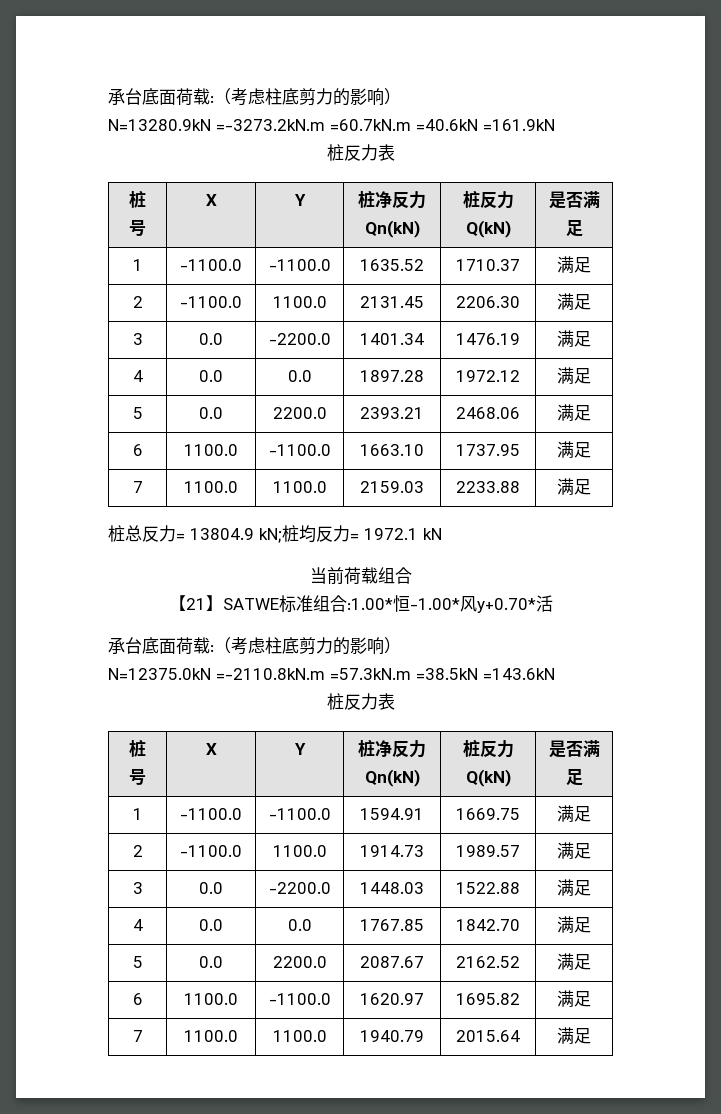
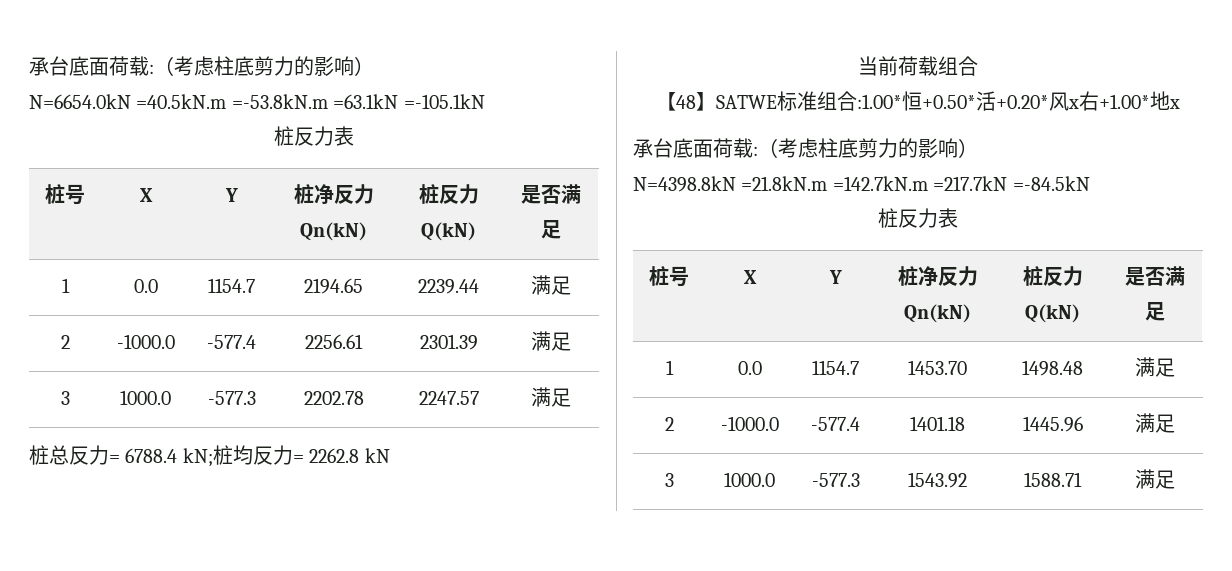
[108,119,555,131] N=13280.9kN =-3273.2kN.m =60.7kN.m =40.6kN =161.9kN -> [29,94,485,109] N=6654.0kN =40.5kN.m =-53.8kN.m =63.1kN =-105.1kN
[180,259,242,271] [268,259,331,271] [360,259,424,271] [456,259,520,271] [557,256,591,273] [132,296,143,308] [180,296,242,308] [272,296,327,308] [360,296,424,308] [456,296,520,308] [557,293,591,310] [132,333,143,345] [199,333,223,345] [268,333,331,345] [360,333,424,345] [456,333,520,345] [557,330,591,347] [132,370,143,382] [199,370,223,382] [287,370,312,382] [360,370,424,382] [456,370,520,382] [557,367,591,384] [132,407,143,419] [199,407,223,419] [272,407,327,419] [360,407,424,419] [456,407,520,419] [557,404,591,421] [132,444,143,456] [184,444,238,456] [268,444,331,456] [360,444,424,456] [456,444,520,456] [557,441,591,458] [132,481,143,493] [184,481,238,493] [272,481,327,493] [360,481,424,493] [456,481,520,493] -1100.0 | -1100.0 | 1635.52 | 1710.37 | 满足 // 2 | -1100.0 | 1100.0 | 2131.45 | 2206.30 | 满足 // 3 | 0.0 | -2200.0 | 1401.34 | 1476.19 | 满足 // 4 | 0.0 | 0.0 | 1897.28 | 1972.12 | 满足 // 5 | 0.0 | 2200.0 | 2393.21 | 2468.06 | 满足 // 6 | 1100.0 | -1100.0 | 1663.10 | 1737.95 | 满足 // 7 | 1100.0 | 1100.0 | 2159.03 | 2233.88 -> [133,279,158,293] [208,278,255,293] [304,278,363,294] [418,279,479,294] [530,275,571,295] [60,335,70,349] [116,334,175,349] [207,335,256,349] [305,334,363,349] [419,334,478,350] [530,331,571,351] [60,391,70,405] [120,390,171,405] [207,391,256,405] [303,391,364,405] [418,391,479,405] 0.0 | 1154.7 | 2194.65 | 2239.44 | 满足 // 2 | -1000.0 | -577.4 | 2256.61 | 2301.39 | 满足 // 3 | 1000.0 | -577.3 | 2202.78 | 2247.57
[190,528,254,540] 13804.9 -> [125,448,178,463] 6788.4
[364,528,418,540] 1972.1 -> [309,448,360,463] 2262.8
[185,598,206,610] 21 -> [676,95,696,109] 48
[409,595,553,613] -1.00*风y+0.70*活 -> [922,91,1180,111] +0.50*活+0.20*风x右+1.00*地x
[108,668,555,680] N=12375.0kN =-2110.8kN.m =57.3kN.m =38.5kN =143.6kN -> [633,176,1090,192] N=4398.8kN =21.8kN.m =142.7kN.m =217.7kN =-84.5kN
[180,808,242,820] [268,808,331,820] [360,808,424,820] [456,808,520,820] [557,805,591,822] [132,845,143,857] [180,845,242,857] [272,845,327,857] [360,845,424,857] [456,845,520,857] [557,842,591,859] [132,882,143,894] [199,882,223,894] [268,882,331,894] [360,882,424,894] [456,882,520,894] [557,879,591,896] [132,919,143,931] [199,919,223,931] [287,919,312,931] [360,919,424,931] [456,919,520,931] [557,916,591,933] [132,956,143,968] [199,956,223,968] [272,956,327,968] [360,956,424,968] [456,956,520,968] [557,953,591,970] [132,993,143,1005] [184,993,238,1005] [268,993,331,1005] [360,993,424,1005] [456,993,520,1005] [557,990,591,1007] [132,1030,143,1042] [184,1030,238,1042] [272,1030,327,1042] [360,1030,424,1042] [456,1030,520,1042] -1100.0 | -1100.0 | 1594.91 | 1669.75 | 满足 // 2 | -1100.0 | 1100.0 | 1914.73 | 1989.57 | 满足 // 3 | 0.0 | -2200.0 | 1448.03 | 1522.88 | 满足 // 4 | 0.0 | 0.0 | 1767.85 | 1842.70 | 满足 // 5 | 0.0 | 2200.0 | 2087.67 | 2162.52 | 满足 // 6 | 1100.0 | -1100.0 | 1620.97 | 1695.82 | 满足 // 7 | 1100.0 | 1100.0 | 1940.79 | 2015.64 -> [737,361,762,375] [812,360,859,375] [908,360,967,375] [1022,360,1083,376] [1134,357,1175,377] [664,417,674,431] [720,416,779,431] [811,417,860,431] [910,416,965,431] [1022,416,1083,432] [1134,413,1175,433] [664,473,674,487] [724,472,775,487] [811,473,860,487] [908,472,967,488] [1024,472,1082,487] 0.0 | 1154.7 | 1453.70 | 1498.48 | 满足 // 2 | -1000.0 | -577.4 | 1401.18 | 1445.96 | 满足 // 3 | 1000.0 | -577.3 | 1543.92 | 1588.71

